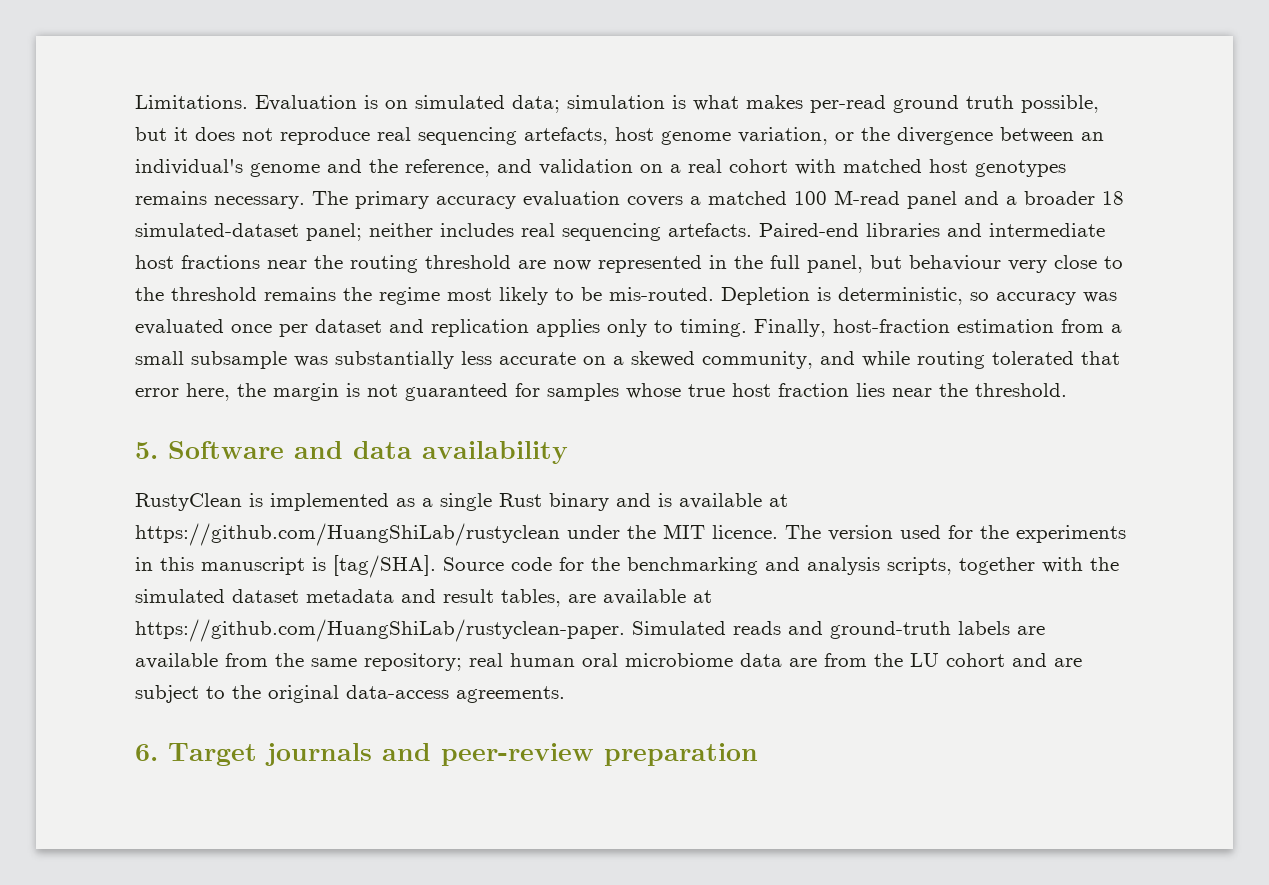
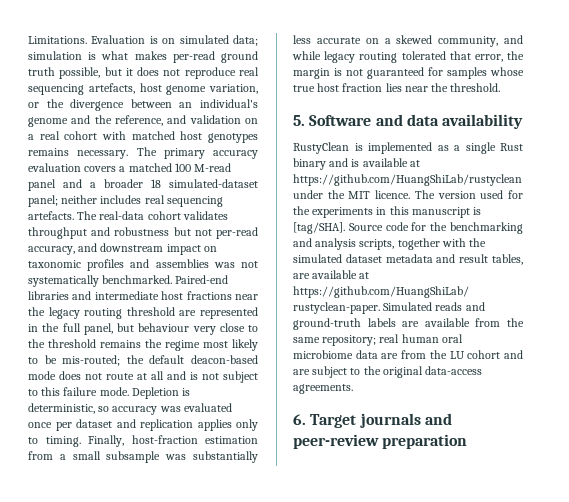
(752, 230) none -> [77,211,228,220] [28,227,258,239] [28,243,217,255] [28,259,258,271] [28,275,173,287] The real-data cohort validates throughput and robustness but not per-read accuracy, and downstream impact on taxonomic profiles and assemblies was not systematically benchmarked.
(343, 262) none -> [48,307,80,319] legacy
[553,260,591,271] now -> (197, 313) none
[609,287,714,301] mis-routed. -> [62,355,258,366] [28,371,258,383] [28,387,129,396] mis-routed; the default deacon-based mode does not route at all and is not subject to this failure mode.
(910, 359) none -> [324,51,356,63] legacy
[135,383,230,401] error here, -> [474,54,503,62] error,

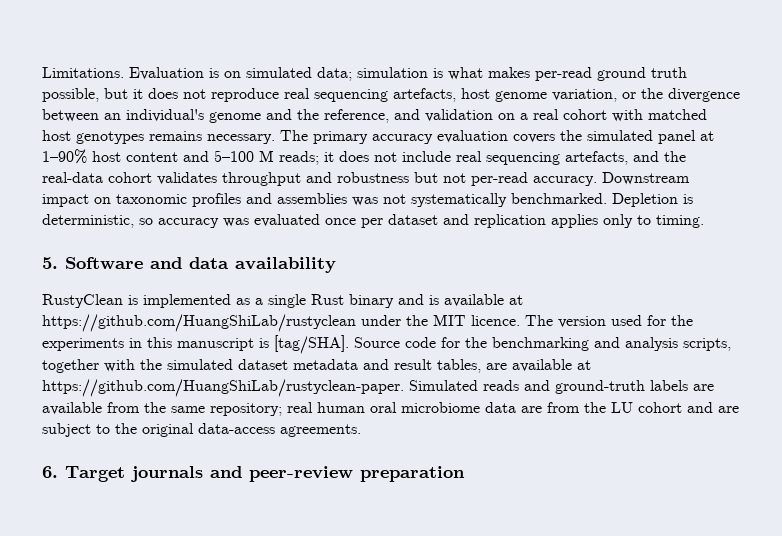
[119,163,232,172] [28,179,258,191] [28,195,223,207] [28,211,98,220] a matched 100 M-read panel and a broader 18 simulated-dataset panel; neither includes real sequencing artefacts. The -> [560,130,714,144] [42,149,686,165] the simulated panel at 1–90% host content and 5–100 M reads; it does not include real sequencing artefacts, and the
[28,243,164,255] accuracy, and downstream -> [533,172,690,186] accuracy. Downstream
[175,275,229,284] [28,291,258,300] [28,307,258,319] [28,323,258,335] [28,339,258,351] [28,355,258,366] [28,371,258,383] [28,387,129,396] Paired-end libraries and intermediate host fractions near the legacy routing threshold are represented in the full panel, but behaviour very close to the threshold remains the regime most likely to be mis-routed; the default deacon-based mode does not route at all and is not subject to this failure mode. -> (607, 198) none
[88,435,258,447] [28,451,258,463] [293,35,523,47] [292,51,524,63] [293,67,524,79] [293,83,501,92] Finally, host-fraction estimation from a small subsample was substantially less accurate on a skewed community, and while legacy routing tolerated that error, the margin is not guaranteed for samples whose true host fraction lies near the threshold. -> (704, 221) none

